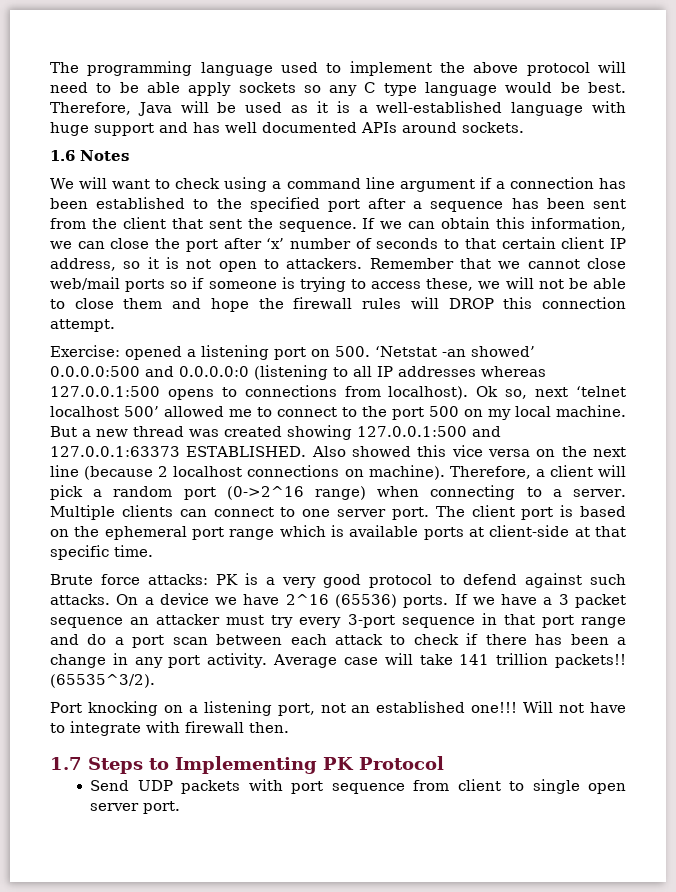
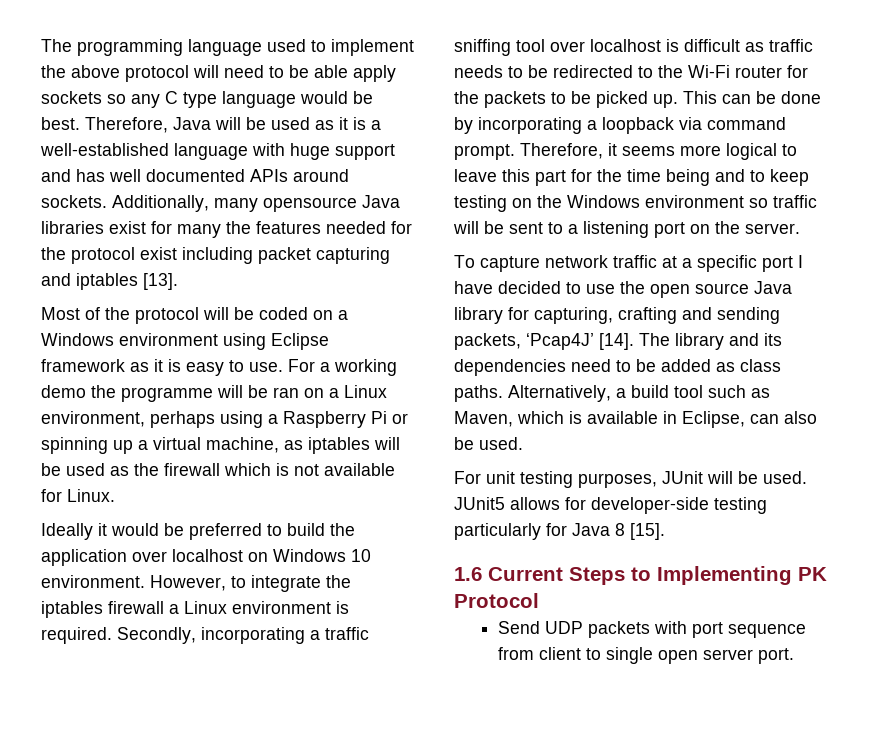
[50,150,129,161] [50,177,626,192] [50,197,626,212] [50,217,627,232] [50,237,626,252] [50,257,626,272] [50,277,626,292] [50,297,627,312] [50,319,115,332] [50,345,535,360] [50,365,546,380] [50,385,627,400] [50,405,626,420] [50,425,501,440] [50,445,626,457] [50,465,627,480] [50,485,627,500] [50,505,626,520] [50,525,626,540] [50,545,153,560] [50,573,626,588] [50,593,626,608] [50,613,626,628] [50,633,627,648] [50,653,626,668] [50,674,155,688] [50,701,626,716] [50,721,289,736] [50,757,82,770] // 1.6 Notes // We will want to check using a command line argument if a connection has been established to the specified port after a sequence has been sent from the client that sent the sequence. If we can obtain this information, we can close the port after ‘x’ number of seconds to that certain client IP address, so it is not open to attackers. Remember that we cannot close web/mail ports so if someone is trying to access these, we will not be able to close them and hope the firewall rules will DROP this connection attempt. // Exercise: opened a listening port on 500. ‘Netstat -an showed’ 0.0.0.0:500 and 0.0.0.0:0 (listening to all IP addresses whereas 127.0.0.1:500 opens to connections from localhost). Ok so, next ‘telnet localhost 500’ allowed me to connect to the port 500 on my local machine. But a new thread was created showing 127.0.0.1:500 and 127.0.0.1:63373 ESTABLISHED. Also showed this vice versa on the next line (because 2 localhost connections on machine). Therefore, a client will pick a random port (0->2^16 range) when connecting to a server. Multiple clients can connect to one server port. The client port is based on the ephemeral port range which is available ports at client-side at that specific time. // Brute force attacks: PK is a very good protocol to defend against such attacks. On a device we have 2^16 (65536) ports. If we have a 3 packet sequence an attacker must try every 3-port sequence in that port range and do a port scan between each attack to check if there has been a change in any port activity. Average case will take 141 trillion packets!! (65535^3/2). // Port knocking on a listening port, not an established one!!! Will not have to integrate with firewall then. // 1.7 -> [112,195,400,212] [41,221,412,238] [41,247,390,264] [41,273,178,290] [41,307,348,324] [41,333,329,350] [41,359,397,376] [41,385,387,402] [41,411,408,428] [41,437,400,454] [41,463,395,476] [41,489,115,502] [41,523,355,540] [41,549,371,566] [41,575,351,592] [41,601,349,618] [41,627,369,644] [454,39,813,56] [454,65,808,78] [454,91,821,108] [454,117,786,134] [454,143,797,160] [454,169,809,186] [454,195,817,212] [453,221,800,238] [454,255,803,272] [454,281,792,298] [454,307,780,324] [454,333,782,350] [454,359,781,376] [454,385,770,402] [454,411,817,428] [454,437,523,450] [454,471,807,488] [454,497,767,514] [454,523,665,540] [454,567,563,581] Additionally, many opensource Java libraries exist for many the features needed for the protocol exist including packet capturing and iptables [13]. // Most of the protocol will be coded on a Windows environment using Eclipse framework as it is easy to use. For a working demo the programme will be ran on a Linux environment, perhaps using a Raspberry Pi or spinning up a virtual machine, as iptables will be used as the firewall which is not available for Linux. // Ideally it would be preferred to build the application over localhost on Windows 10 environment. However, to integrate the iptables firewall a Linux environment is required. Secondly, incorporating a traffic sniffing tool over localhost is difficult as traffic needs to be redirected to the Wi-Fi router for the packets to be picked up. This can be done by incorporating a loopback via command prompt. Therefore, it seems more logical to leave this part for the time being and to keep testing on the Windows environment so traffic will be sent to a listening port on the server. // To capture network traffic at a specific port I have decided to use the open source Java library for capturing, crafting and sending packets, ‘Pcap4J’ [14]. The library and its dependencies need to be added as class paths. Alternatively, a build tool such as Maven, which is available in Eclipse, can also be used. // For unit testing purposes, JUnit will be used. JUnit5 allows for developer-side testing particularly for Java 8 [15]. // 1.6 Current

